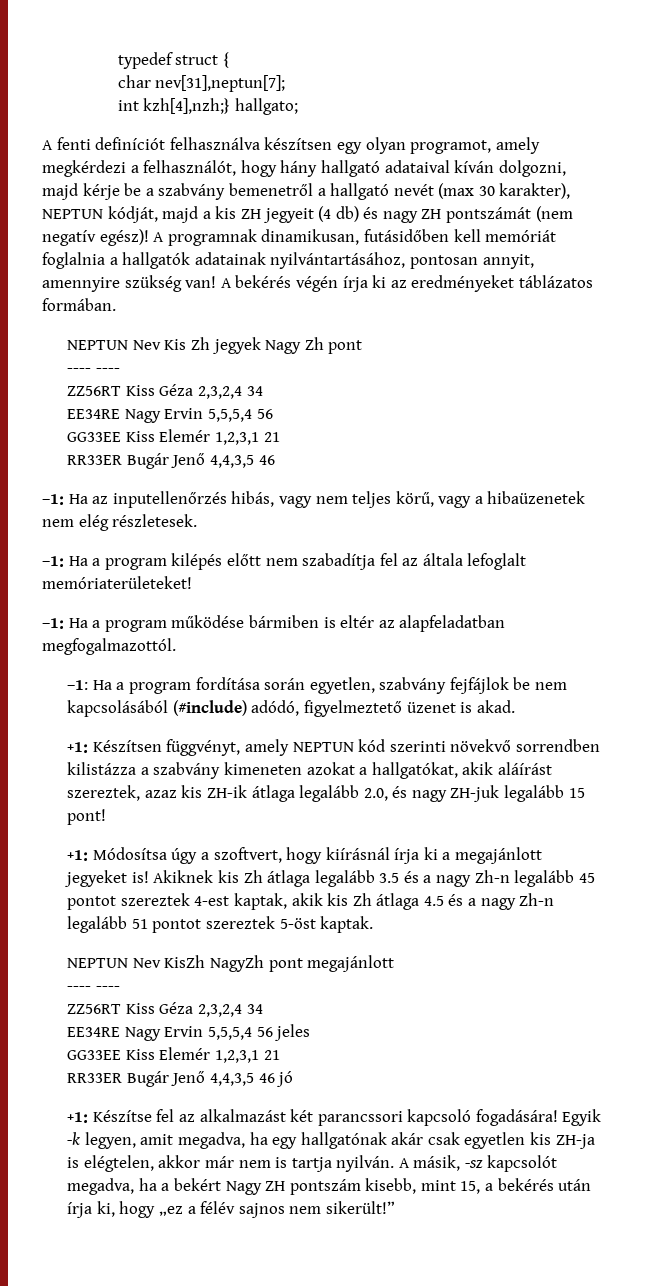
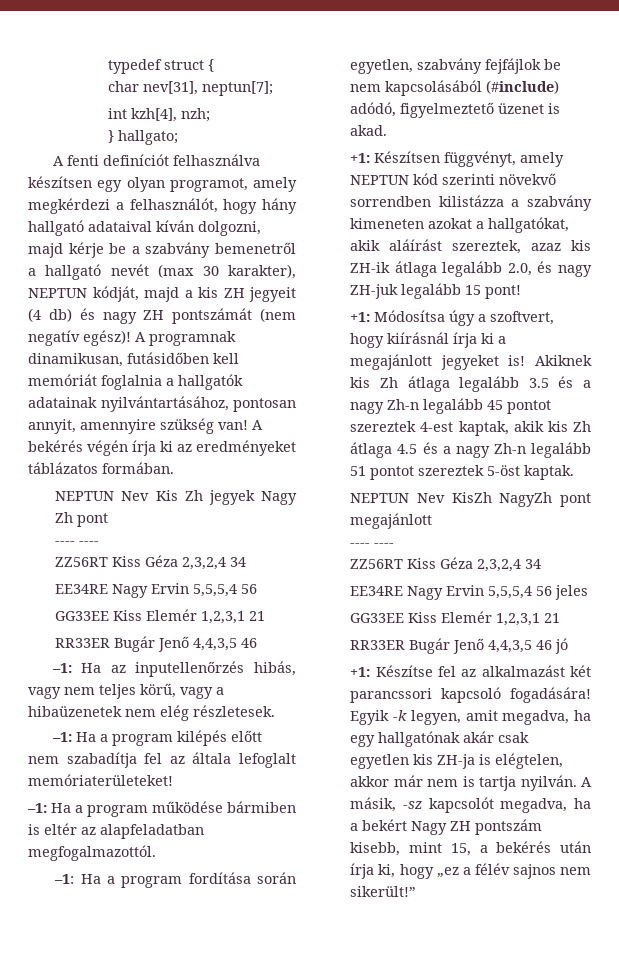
[155,75,286,92] nev[31],neptun[7]; -> [143,81,274,96] nev[31], neptun[7];
[143,98,231,114] kzh[4],nzh;} -> [131,108,211,122] [108,130,115,143] kzh[4], nzh; // }

